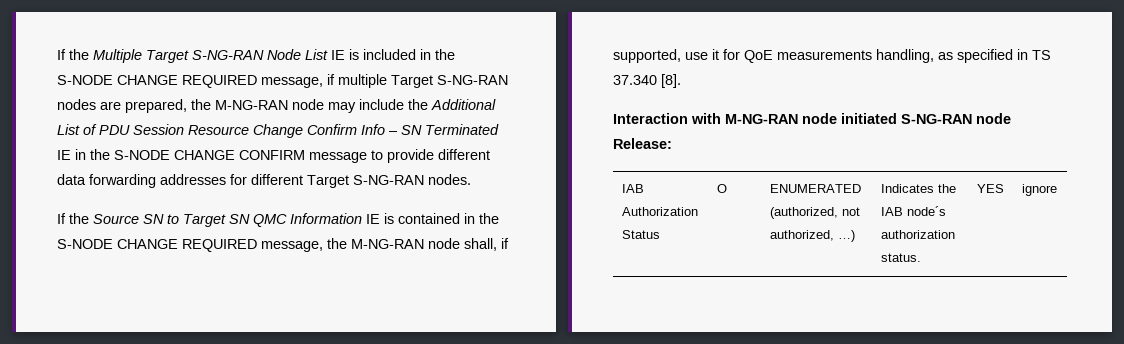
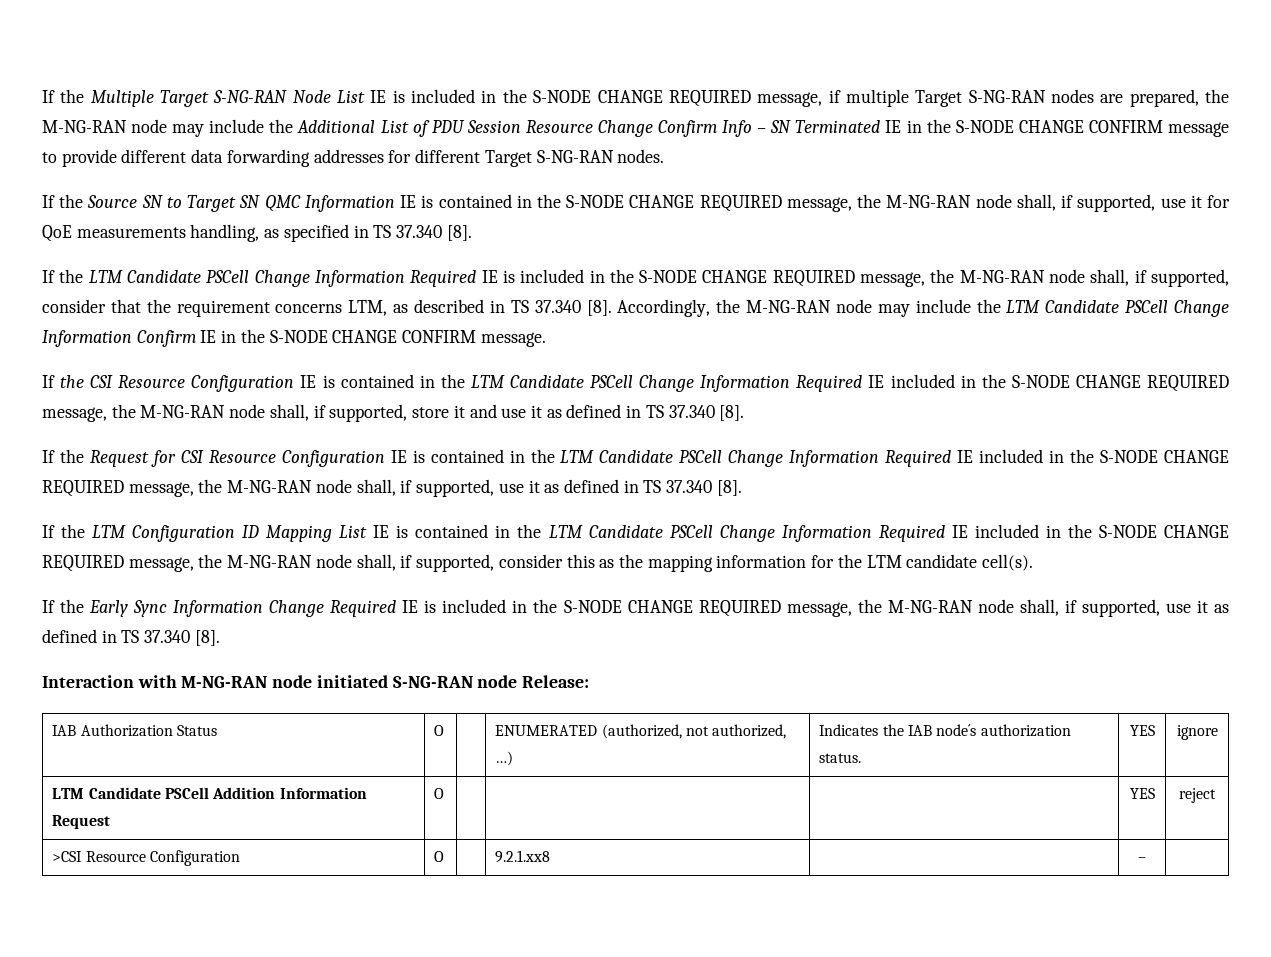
(681, 81) none -> [42,269,1230,287] [42,299,1229,317] [42,329,546,347] [42,374,1229,392] [42,404,745,422] [42,449,1230,467] [42,479,742,497] [42,524,1230,542] [42,554,1034,572] [42,599,1229,617] [42,629,220,646] // If the LTM Candidate PSCell Change Information Required IE is included in the S-NODE CHANGE REQUIRED message, the M-NG-RAN node shall, if supported, consider that the requirement concerns LTM, as described in TS 37.340 [8]. Accordingly, the M-NG-RAN node may include the LTM Candidate PSCell Change Information Confirm IE in the S-NODE CHANGE CONFIRM message. // If the CSI Resource Configuration IE is contained in the LTM Candidate PSCell Change Information Required IE included in the S-NODE CHANGE REQUIRED message, the M-NG-RAN node shall, if supported, store it and use it as defined in TS 37.340 [8]. // If the Request for CSI Resource Configuration IE is contained in the LTM Candidate PSCell Change Information Required IE included in the S-NODE CHANGE REQUIRED message, the M-NG-RAN node shall, if supported, use it as defined in TS 37.340 [8]. // If the LTM Configuration ID Mapping List IE is contained in the LTM Candidate PSCell Change Information Required IE included in the S-NODE CHANGE REQUIRED message, the M-NG-RAN node shall, if supported, consider this as the mapping information for the LTM candidate cell(s). // If the Early Sync Information Change Required IE is included in the S-NODE CHANGE REQUIRED message, the M-NG-RAN node shall, if supported, use it as defined in TS 37.340 [8].
(1057, 190) none -> [52,787,367,799] [52,815,111,829] [434,788,445,799] [1129,788,1155,799] [1179,788,1216,803] [52,850,240,866] [434,851,445,862] [495,850,551,863] [1138,857,1146,862] // LTM Candidate PSCell Addition Information Request | O | | | | YES | reject // >CSI Resource Configuration | O | | 9.2.1.xx8 | | – |

